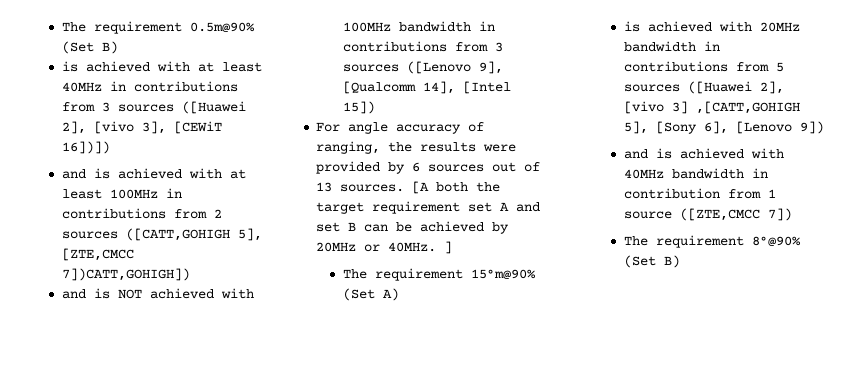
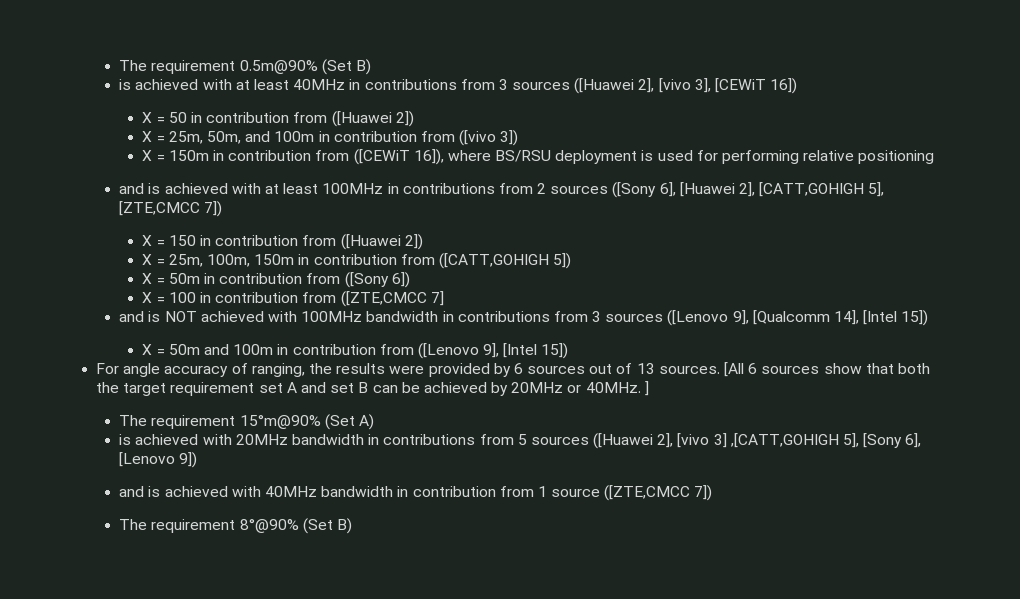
[61,141,110,154] 16])]) -> [770,78,798,94] [142,111,414,127] [142,130,519,146] [142,149,935,165] 16]) // X = 50 in contribution from ([Huawei 2]) // X = 25m, 50m, and 100m in contribution from ([vivo 3]) // X = 150m in contribution from ([CEWiT 16]), where BS/RSU deployment is used for performing relative positioning
[125,228,262,241] [61,248,134,261] [61,268,190,281] ([CATT,GOHIGH 5], [ZTE,CMCC 7])CATT,GOHIGH]) -> [612,182,885,198] [119,201,223,217] [142,234,423,250] [142,253,572,269] [142,272,410,288] [142,291,444,307] ([Sony 6], [Huawei 2], [CATT,GOHIGH 5], [ZTE,CMCC 7]) // X = 150 in contribution from ([Huawei 2]) // X = 25m, 100m, 150m in contribution from ([CATT,GOHIGH 5]) // X = 50m in contribution from ([Sony 6]) // X = 100 in contribution from ([ZTE,CMCC 7]
(375, 107) none -> [142,343,569,359] // X = 50m and 100m in contribution from ([Lenovo 9], [Intel 15])
[412,181,430,194] [A -> [724,362,894,377] [All 6 sources show that

